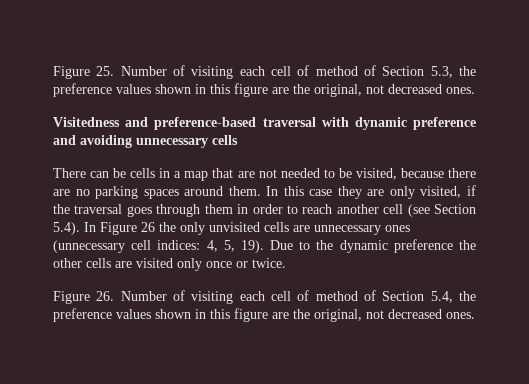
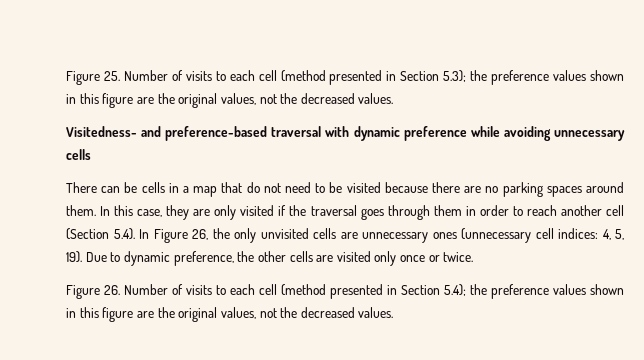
[191,65,476,79] [53,83,475,97] [53,117,120,127] visiting each cell of method of Section 5.3, the preference values shown in this figure are the original, not decreased ones. // Visitedness -> [185,70,624,85] [66,93,394,108] [66,126,137,137] visits to each cell (method presented in Section 5.3); the preference values shown in this figure are the original values, not the decreased values. // Visitedness-
[53,135,76,145] and -> [470,126,500,137] while
[237,168,320,178] are not needed -> [246,182,311,193] do not need
[355,168,397,180] visited, -> [346,182,381,193] visited
[309,189,333,196] case -> [137,209,163,217] case,
[420,186,462,198] visited, -> [240,205,275,216] visited
[407,204,476,217] (see Section -> [66,228,109,240] (Section
[141,222,155,232] 26 -> [192,229,208,240] 26,
[316,239,453,253] the dynamic preference -> [123,251,234,266] dynamic preference,
[191,290,476,304] [53,308,475,322] visiting each cell of method of Section 5.4, the preference values shown in this figure are the original, not decreased ones. -> [186,284,624,299] [66,307,394,322] visits to each cell (method presented in Section 5.4); the preference values shown in this figure are the original values, not the decreased values.

